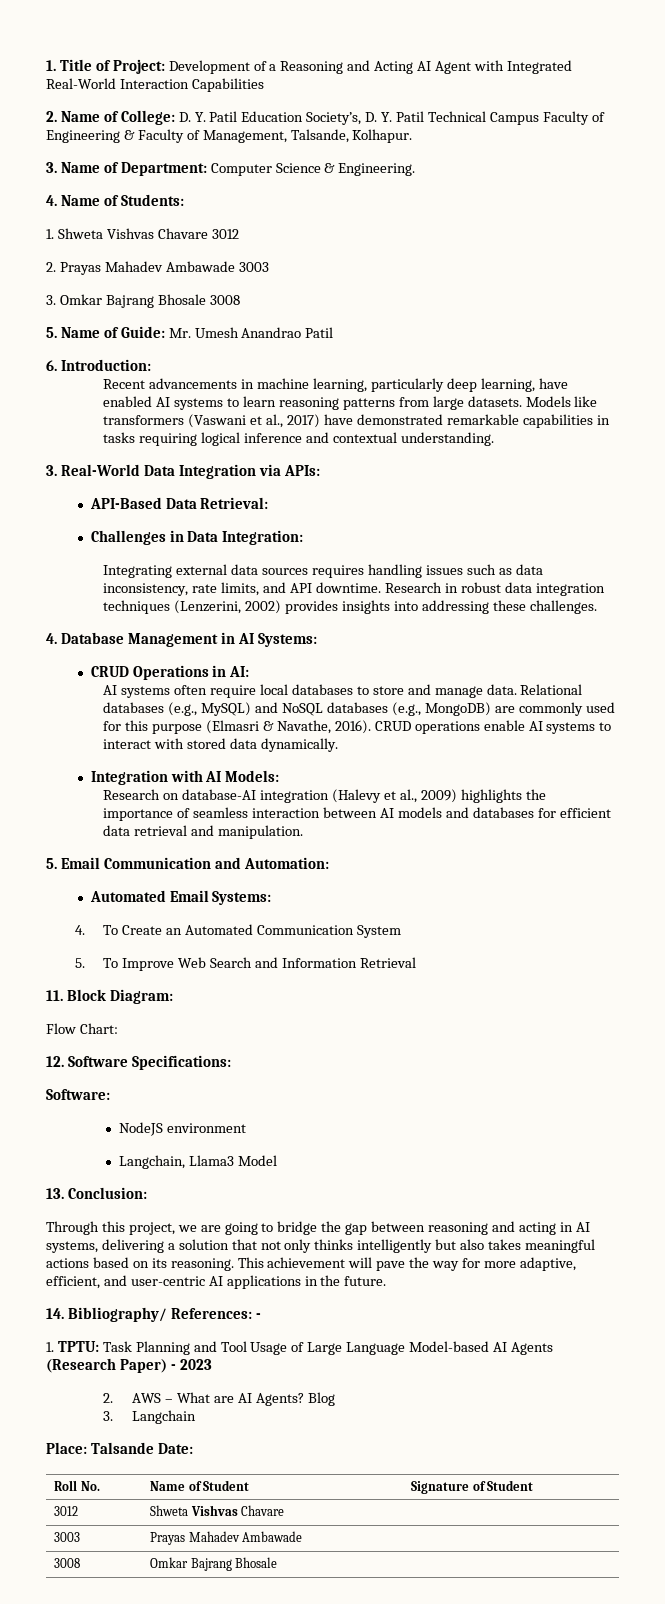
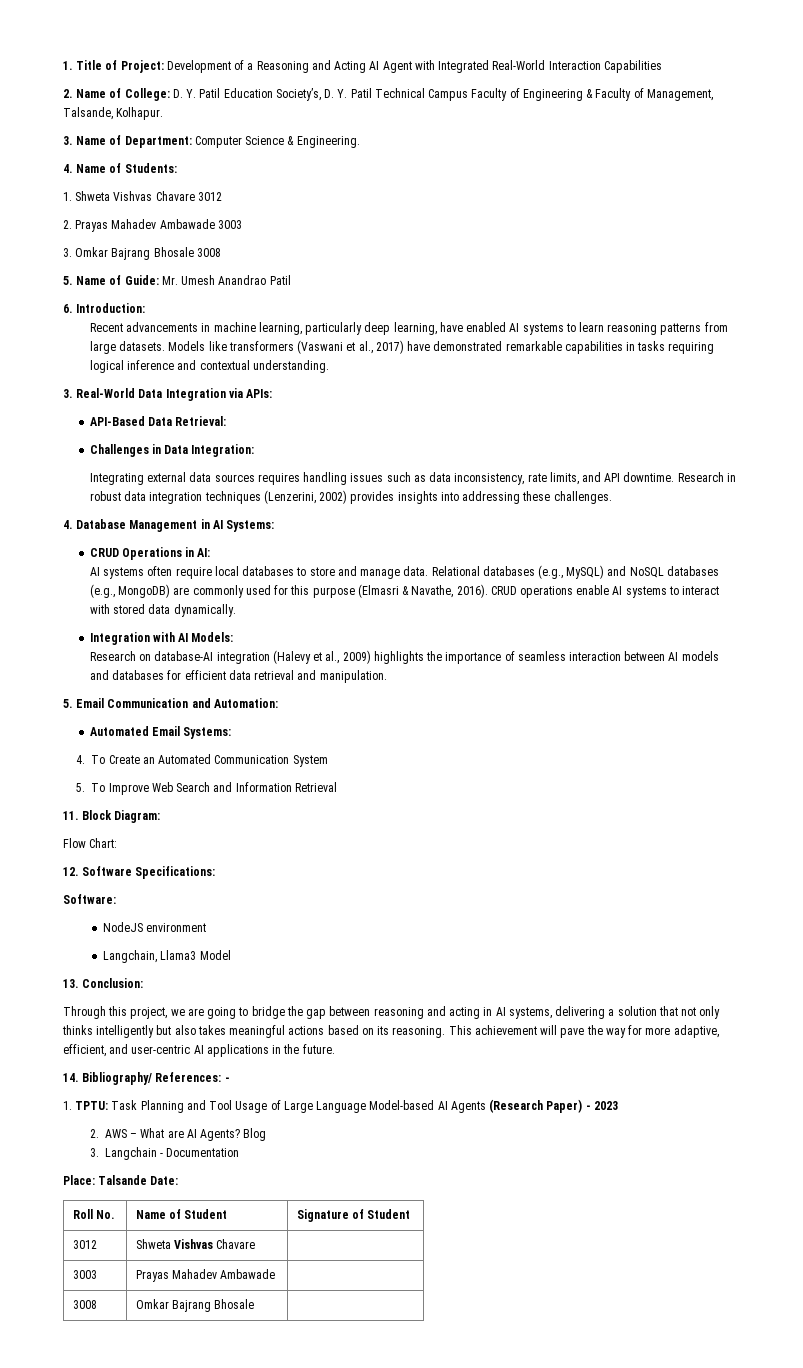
(197, 1417) none -> [160,1148,240,1157] - Documentation

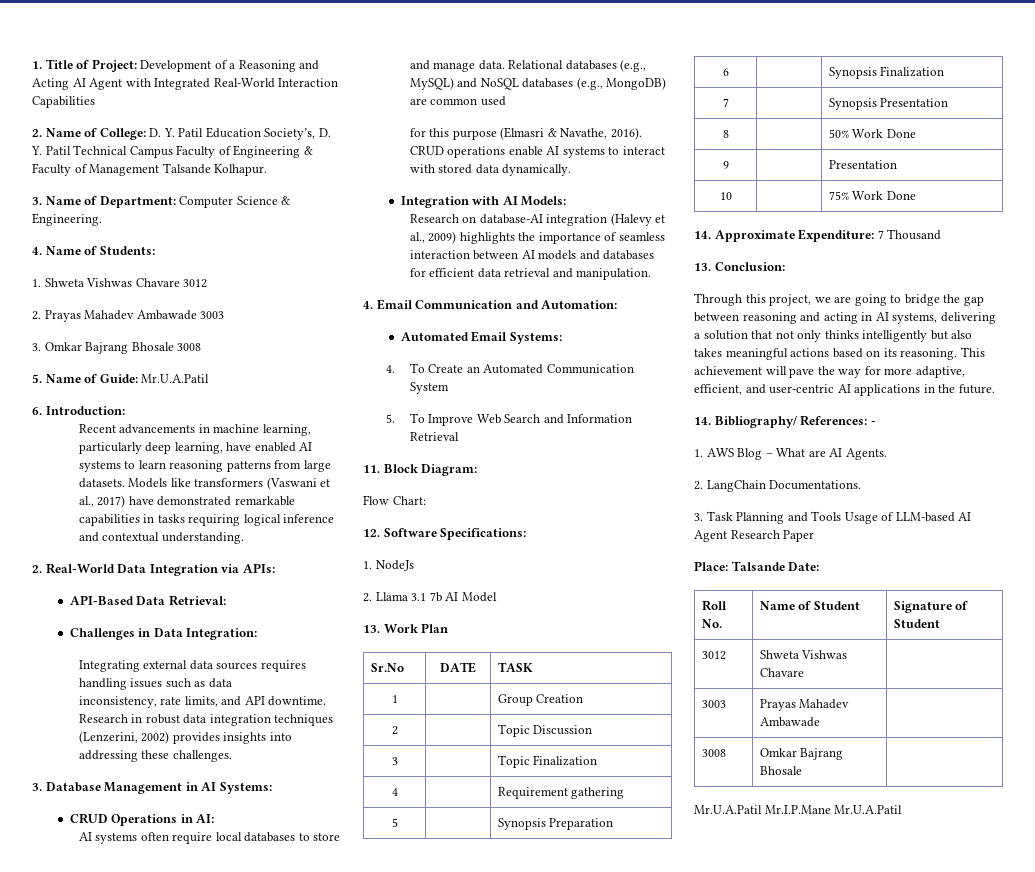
[646,89,713,101] [63,107,113,120] Management, Talsande, -> [89,163,211,176] Management Talsande
[113,191,153,201] Vishvas -> [86,278,133,287] Vishwas
[161,275,291,285] Mr. Umesh Anandrao Patil -> [141,374,210,383] Mr.U.A.Patil
[63,389,73,398] 3. -> [32,565,42,573] 2.
(452, 477) none -> (232, 683) //
[63,520,73,529] 4. -> [32,783,42,791] 3.
[192,585,244,598] commonly -> [430,98,478,105] common
(271, 590) none -> (506, 101) //
[63,699,73,708] 5. -> [363,301,373,309] 4.
[63,894,116,904] [103,922,207,932] [103,950,231,963] Software: // NodeJS environment // Langchain, Llama3 Model -> [363,560,414,571] [363,592,497,602] [363,623,449,633] [370,663,404,672] [440,662,476,673] [497,662,533,672] [391,695,398,703] [497,694,584,706] [391,726,398,735] [497,724,593,737] [391,757,398,765] [497,755,598,768] [391,788,398,796] [497,787,625,799] [391,818,398,827] [497,818,614,830] [722,68,729,76] [828,66,945,79] [722,98,729,107] [828,98,949,110] [722,130,729,138] [828,129,916,138] [722,161,729,169] [828,160,897,169] [719,192,732,200] [828,191,916,200] [694,229,942,242] 1. NodeJs // 2. Llama 3.1 7b AI Model // 13. Work Plan // Sr.No | DATE | TASK // 1 | | Group Creation // 2 | | Topic Discussion // 3 | | Topic Finalization // 4 | | Requirement gathering // 5 | | Synopsis Preparation // 6 | | Synopsis Finalization // 7 | | Synopsis Presentation // 8 | | 50% Work Done // 9 | | Presentation // 10 | | 75% Work Done // 14. Approximate Expenditure: 7 Thousand
[75,1099,618,1113] [89,1128,267,1141] [89,1147,240,1160] TPTU: Task Planning and Tool Usage of Large Language Model-based AI Agents (Research Paper) - 2023 // 2. AWS – What are AI Agents? Blog // 3. Langchain - Documentation -> [706,448,887,460] [694,480,862,492] [694,511,972,524] [694,530,815,542] AWS Blog – What are AI Agents. // 2. LangChain Documentations. // 3. Task Planning and Tools Usage of LLM-based AI Agent Research Paper
[173,1239,213,1249] Vishvas -> [801,650,848,659] Vishwas
(255, 1304) none -> [694,805,903,814] // Mr.U.A.Patil Mr.I.P.Mane Mr.U.A.Patil

